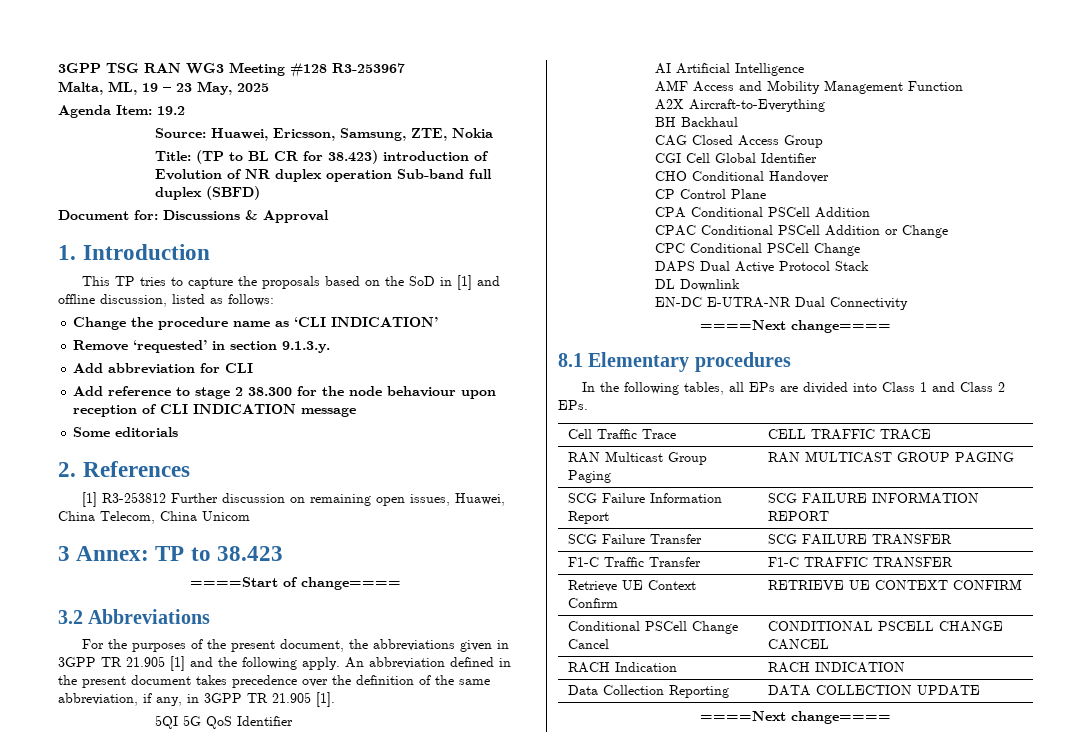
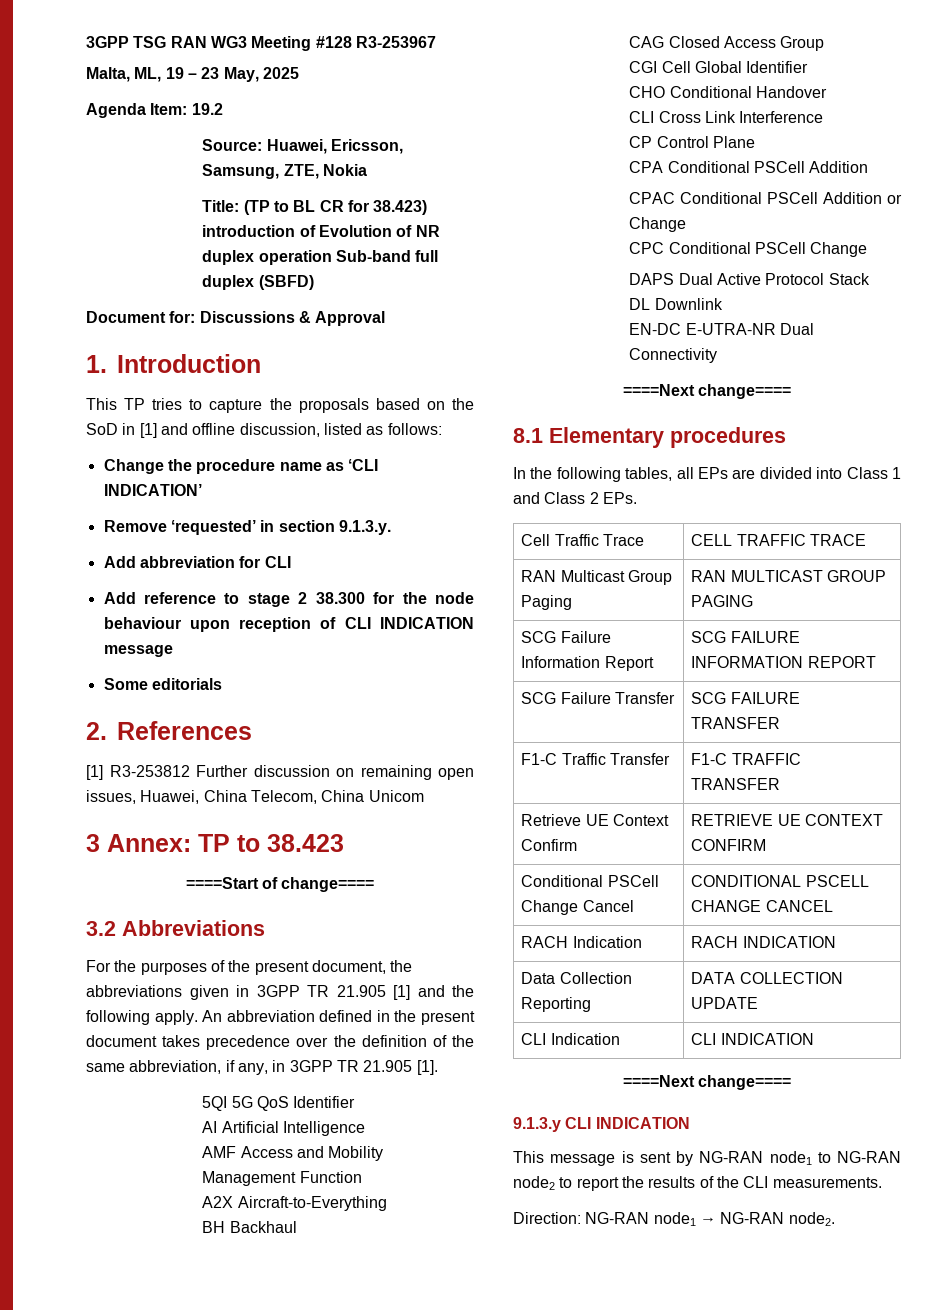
(829, 177) none -> [629,111,824,123] // CLI Cross Link Interference
[700,711,891,724] // ====Next change==== -> [521,1033,620,1045] [691,1033,814,1045] [622,1075,792,1090] [513,1117,690,1132] [513,1151,901,1166] [513,1176,882,1191] [513,1212,835,1226] // CLI Indication | CLI INDICATION // ====Next change==== // 9.1.3.y CLI INDICATION // This message is sent by NG-RAN node1 to NG-RAN node2 to report the results of the CLI measurements. // Direction: NG-RAN node1 → NG-RAN node2.

